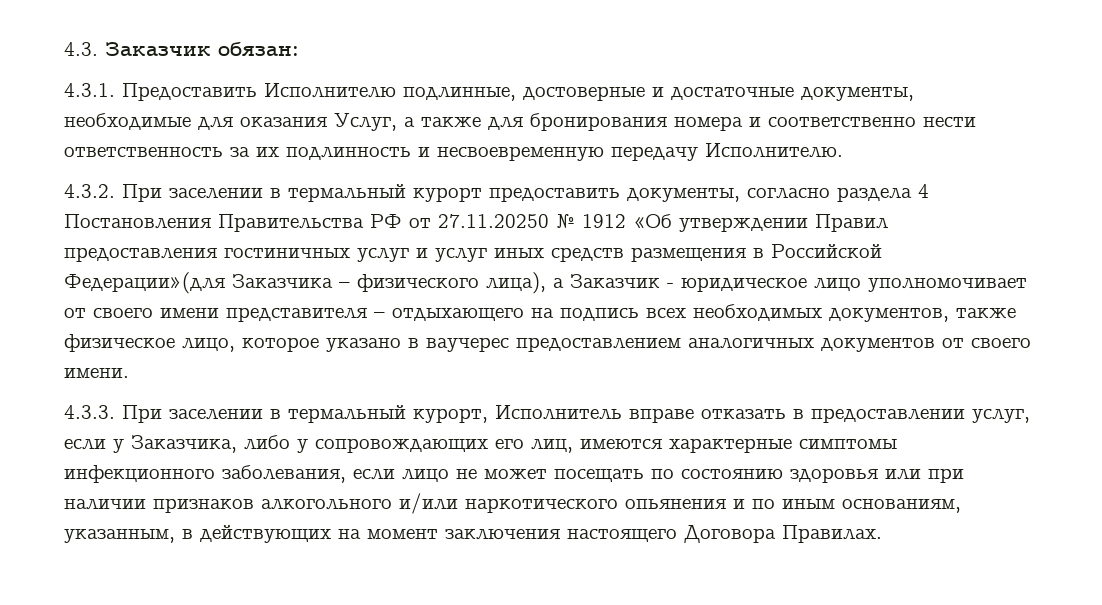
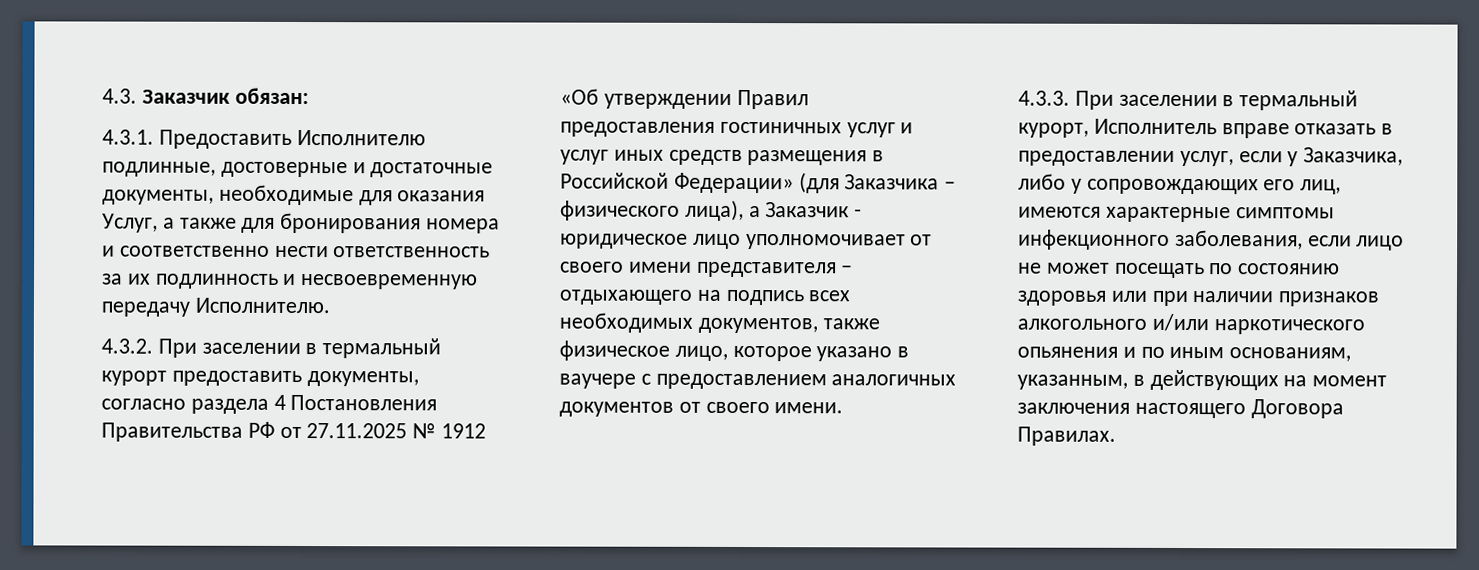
[438,214,549,228] 27.11.20250 -> [306,423,408,439] 27.11.2025
[64,272,225,294] Федерации»(для -> [673,172,840,194] Федерации» (для
[426,337,509,352] ваучерес -> [559,373,651,389] ваучере с

